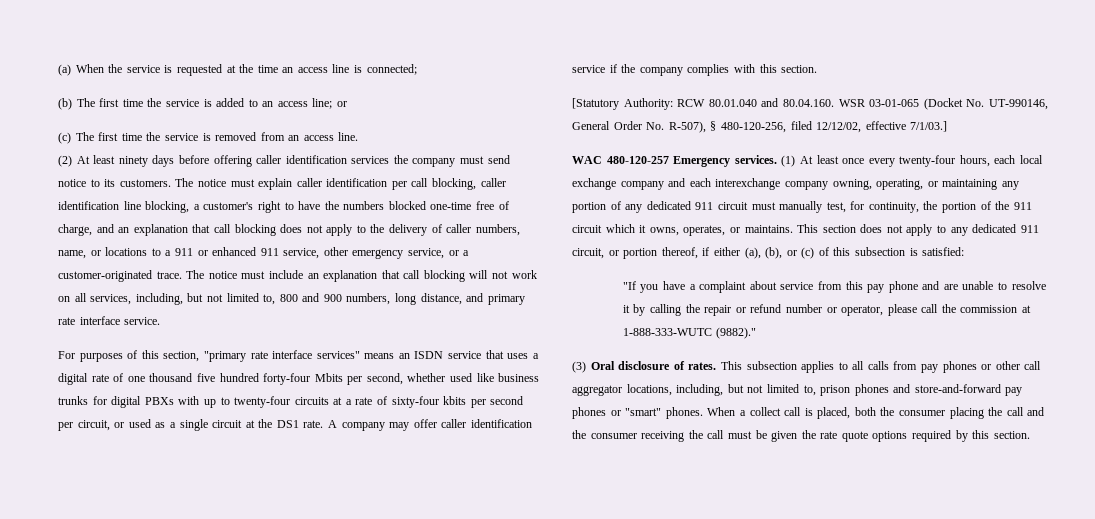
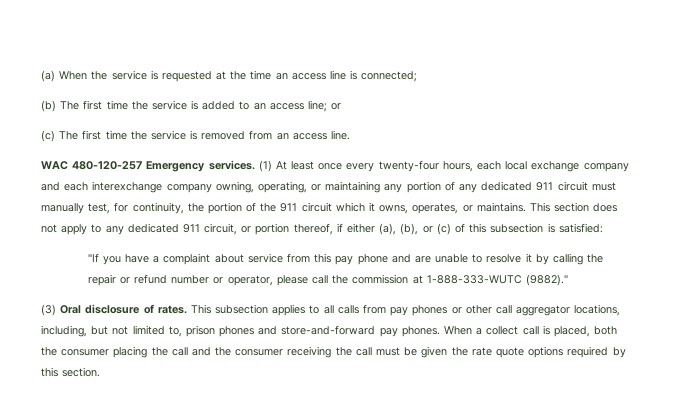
[58,155,510,167] [58,178,506,190] [58,201,509,213] [58,224,520,236] [58,247,470,259] [58,270,537,282] [58,293,525,305] [58,316,161,325] [58,350,539,362] [58,373,540,385] [58,396,524,408] [58,419,533,431] [572,64,818,76] [572,98,1048,110] [572,121,948,133] // (2) At least ninety days before offering caller identification services the company must send notice to its customers. The notice must explain caller identification per call blocking, caller identification line blocking, a customer's right to have the numbers blocked one-time free of charge, and an explanation that call blocking does not apply to the delivery of caller numbers, name, or locations to a 911 or enhanced 911 service, other emergency service, or a customer-originated trace. The notice must include an explanation that call blocking will not work on all services, including, but not limited to, 800 and 900 numbers, long distance, and primary rate interface service. // For purposes of this section, "primary rate interface services" means an ISDN service that uses a digital rate of one thousand five hundred forty-four Mbits per second, whether used like business trunks for digital PBXs with up to twenty-four circuits at a rate of sixty-four kbits per second per circuit, or used as a single circuit at the DS1 rate. A company may offer caller identification service if the company complies with this section. // [Statutory Authority: RCW 80.01.040 and 80.04.160. WSR 03-01-065 (Docket No. UT-990146, General Order No. R-507), § 480-120-256, filed 12/12/02, effective 7/1/03.] -> (351, 135) none
[572,407,662,419] phones or "smart" -> (398, 332) none

